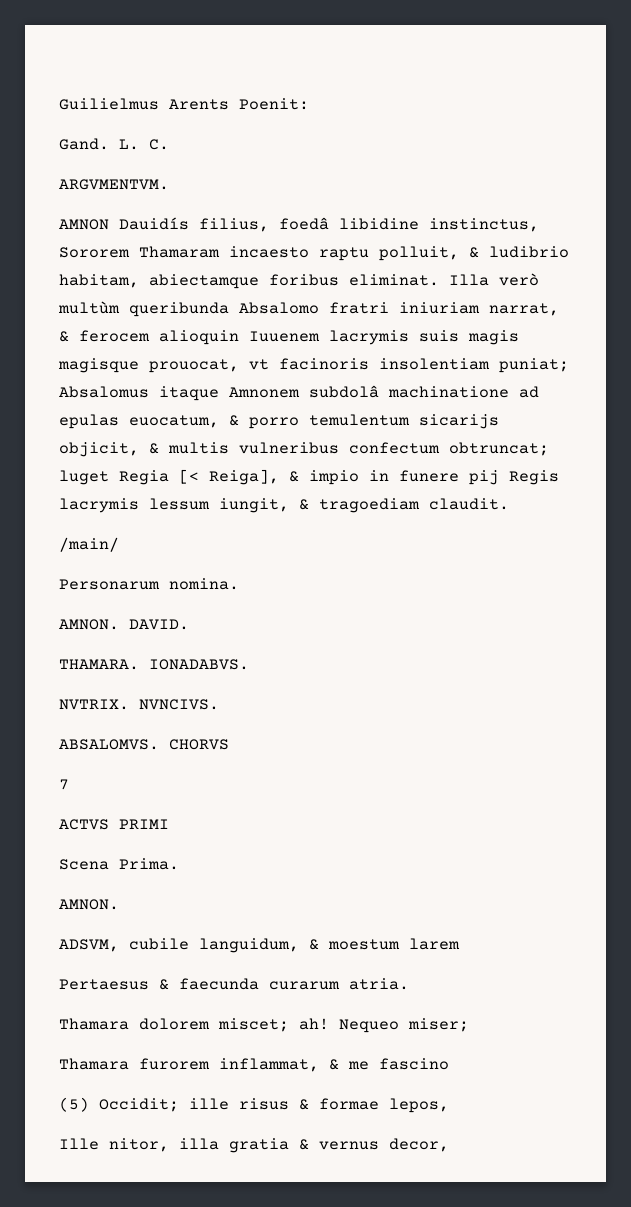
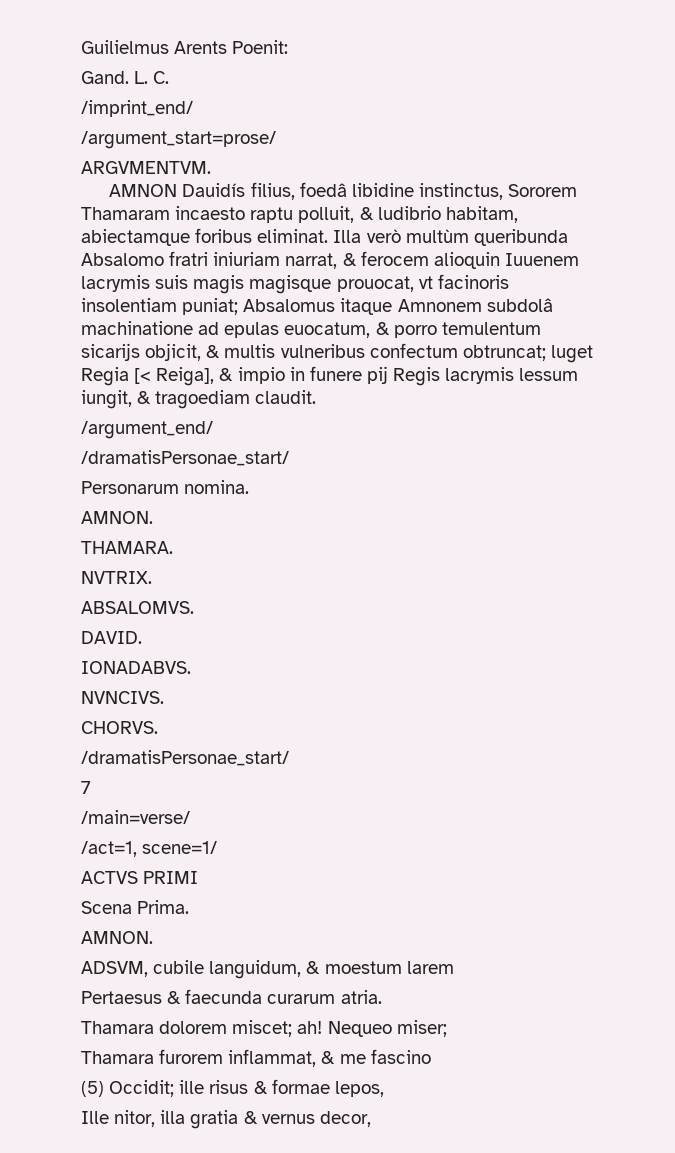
(169, 144) none -> [81,100,193,117] [81,131,276,149] // /imprint_end/ // /argument_start=prose/
[59,537,119,552] /main/ -> [81,421,213,439] [81,450,289,466] /argument_end/ // /dramatisPersonae_start/
(119, 624) none -> [81,541,173,554] [81,571,152,584] [81,601,194,614] // THAMARA. // NVTRIX. // ABSALOMVS. //
[59,659,139,670] THAMARA. -> (142, 637) none
[59,699,129,710] NVTRIX. -> (191, 667) none
[59,739,229,750] ABSALOMVS. CHORVS -> [81,721,158,734] [81,750,289,766] CHORVS. // /dramatisPersonae_start/
(69, 784) none -> [81,810,190,824] [81,841,218,857] // /main=verse/ // /act=1, scene=1/

